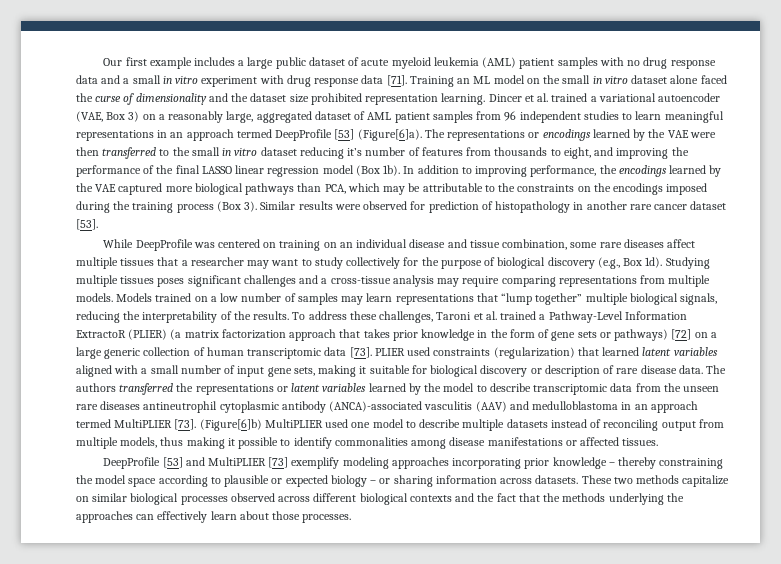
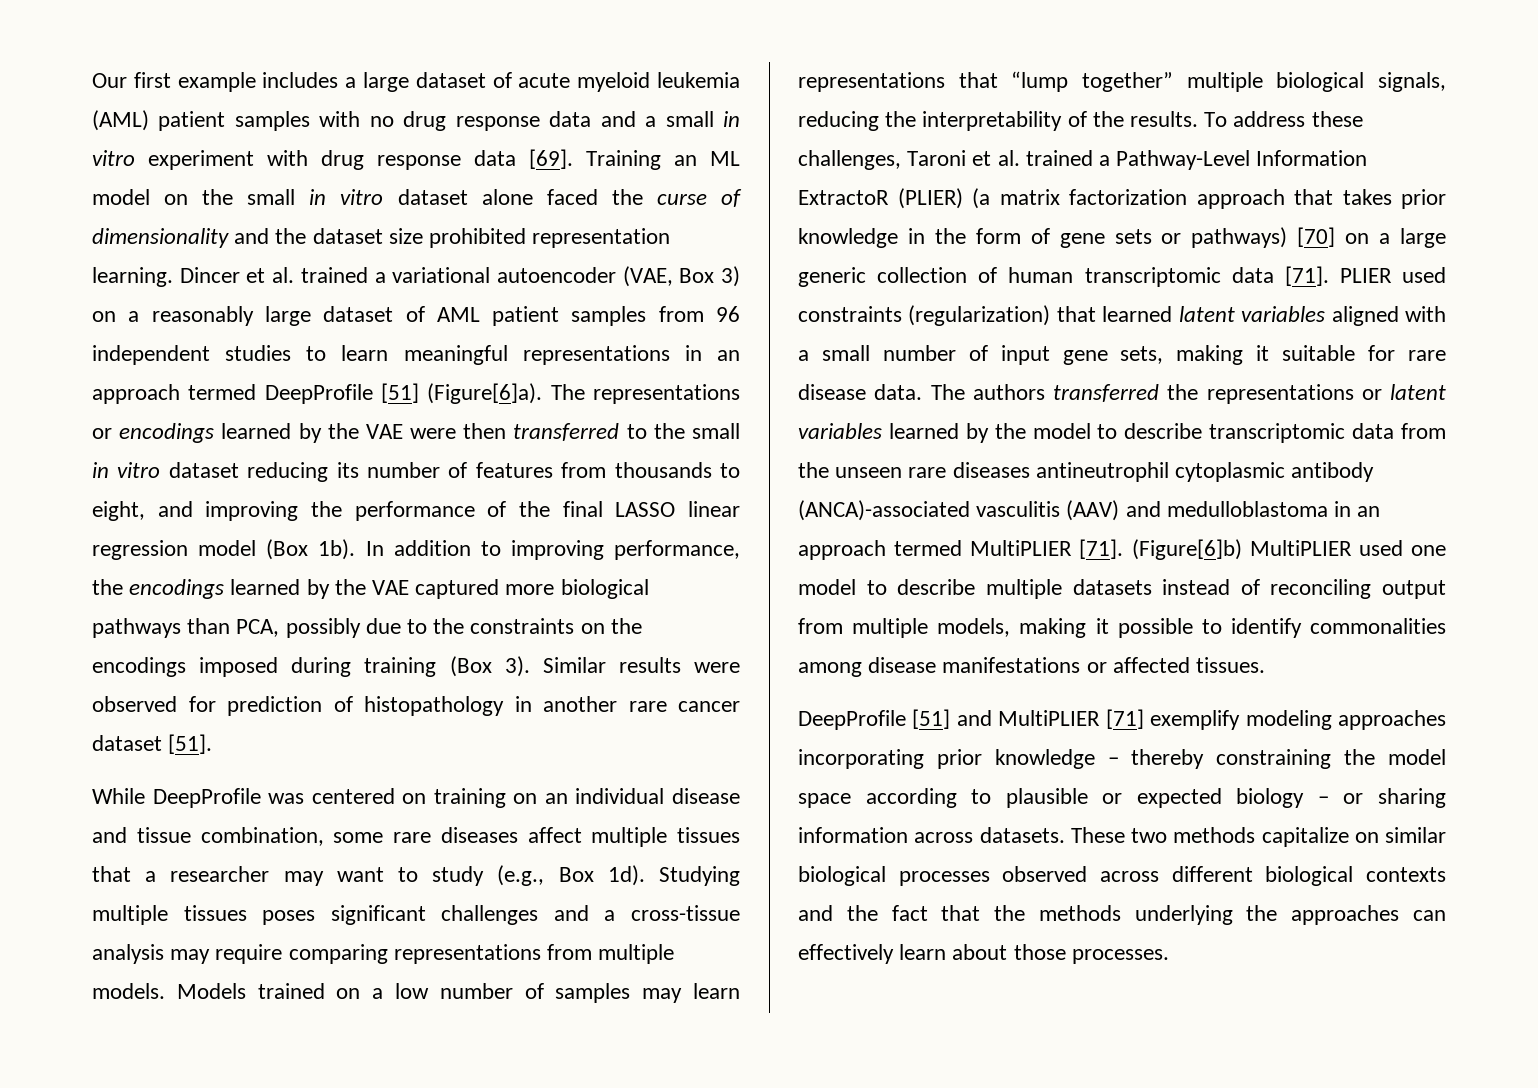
[275,57,306,69] public -> (410, 82) none
[386,75,407,86] [71]. -> [529,149,573,169] [69].
[226,111,312,123] large, aggregated -> [264,306,311,326] large
[334,129,355,140] [53] -> [381,383,419,403] [51]
[347,148,363,156] it’s -> [336,462,359,478] its
[347,183,483,195] which may be attributable -> [285,618,401,638] possibly due
[113,201,214,213] the training process -> [364,657,437,677] training
[76,219,98,230] [53]. -> [168,734,213,754] [51].
[346,257,595,269] collectively for the purpose of biological discovery -> (485, 876) none
[671,329,692,340] [72] -> [1297,227,1336,247] [70]
[349,347,372,358] [73]. -> [1284,266,1329,286] [71].
[430,365,615,377] biological discovery or description of -> (1396, 353) none
[174,419,197,430] [73]. -> [1079,539,1124,559] [71].
[160,437,184,446] thus -> (1011, 627) none
[162,457,183,468] [53] -> [912,709,951,729] [51]
[268,457,289,468] [73] -> [1105,709,1144,729] [71]

